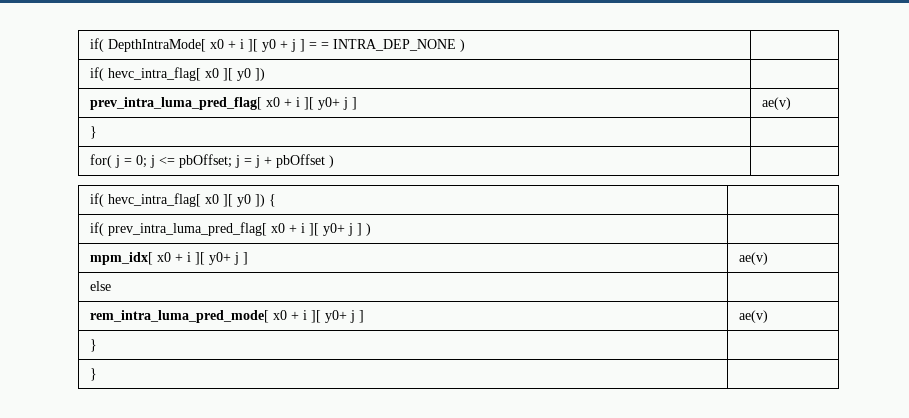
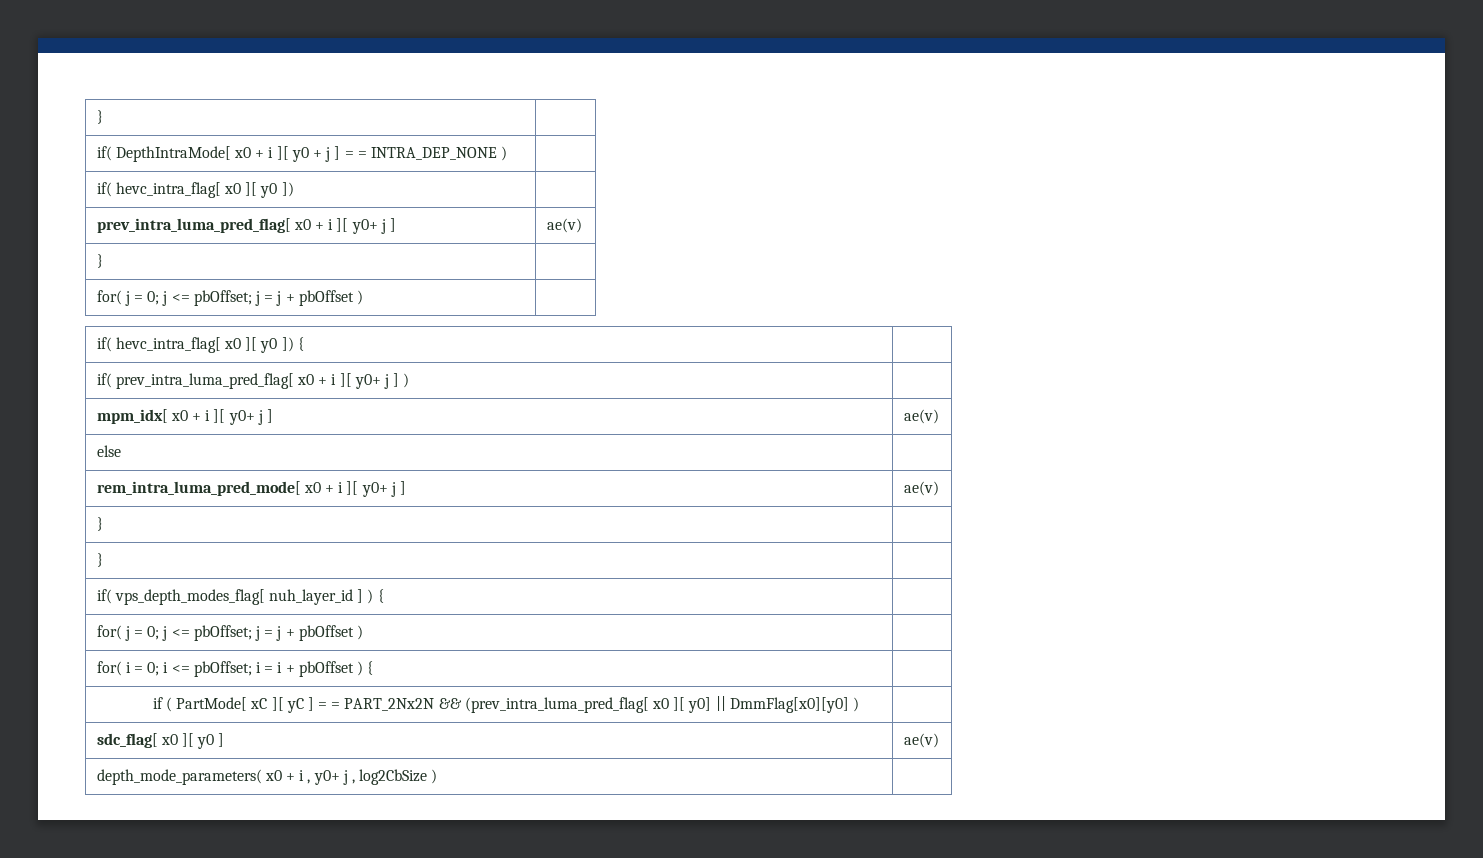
(89, 45) none -> [96,110,103,124] } | //
(97, 374) none -> [96,589,384,605] [96,625,363,641] [96,661,374,677] [152,696,859,713] [96,733,225,749] [903,733,939,748] [96,769,438,785] // if( vps_depth_modes_flag[ nuh_layer_id ] ) { | // for( j = 0; j <= pbOffset; j = j + pbOffset ) | // for( i = 0; i <= pbOffset; i = i + pbOffset ) { | // if ( PartMode[ xC ][ yC ] = = PART_2Nx2N && (prev_intra_luma_pred_flag[ x0 ][ y0] || DmmFlag[x0][y0] ) | // sdc_flag[ x0 ][ y0 ] | ae(v) // depth_mode_parameters( x0 + i , y0+ j , log2CbSize ) |

